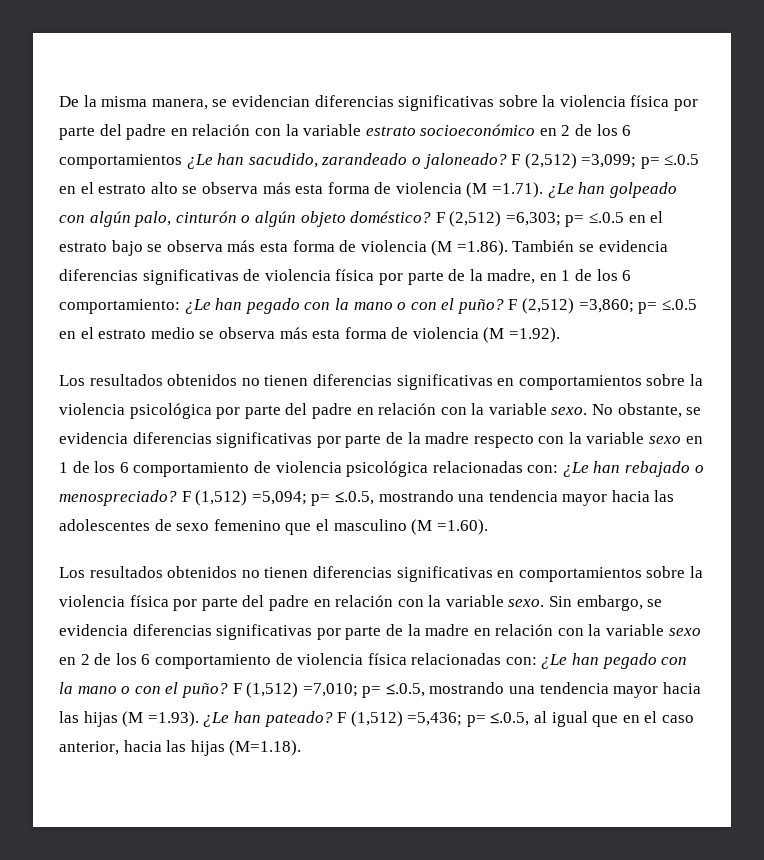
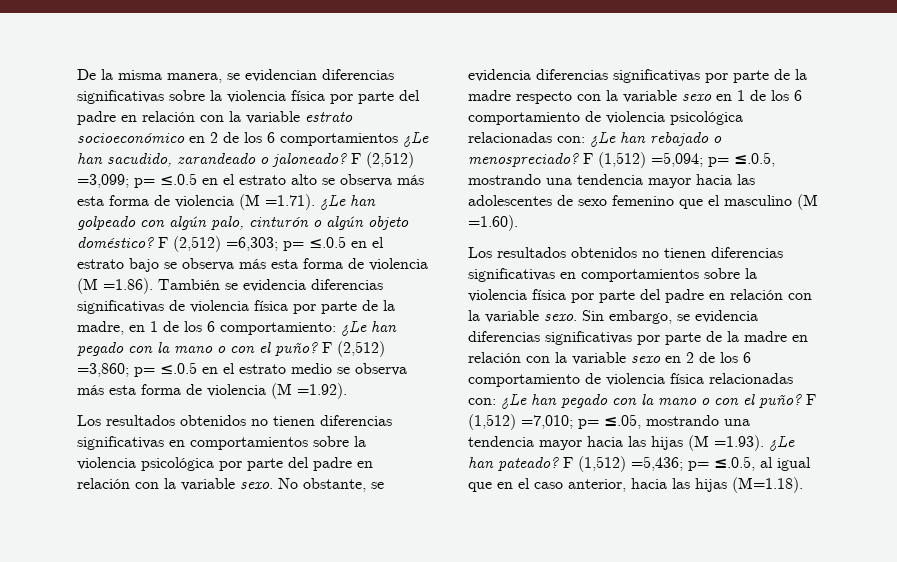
[385,683,425,697] ≤.0.5, -> [604,414,641,429] ≤.05,

